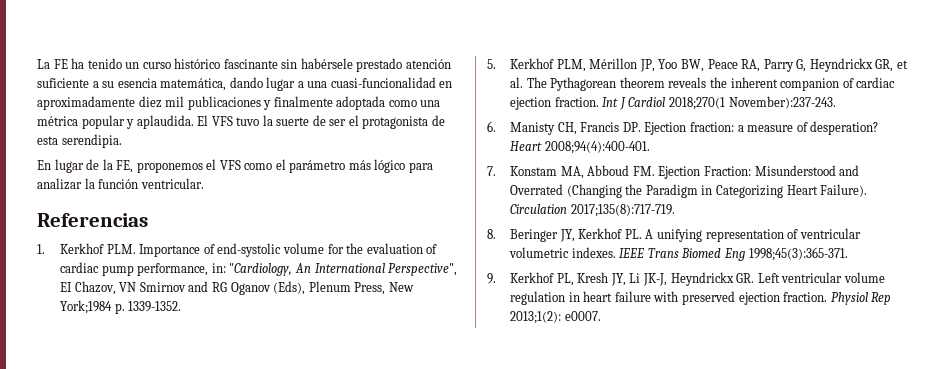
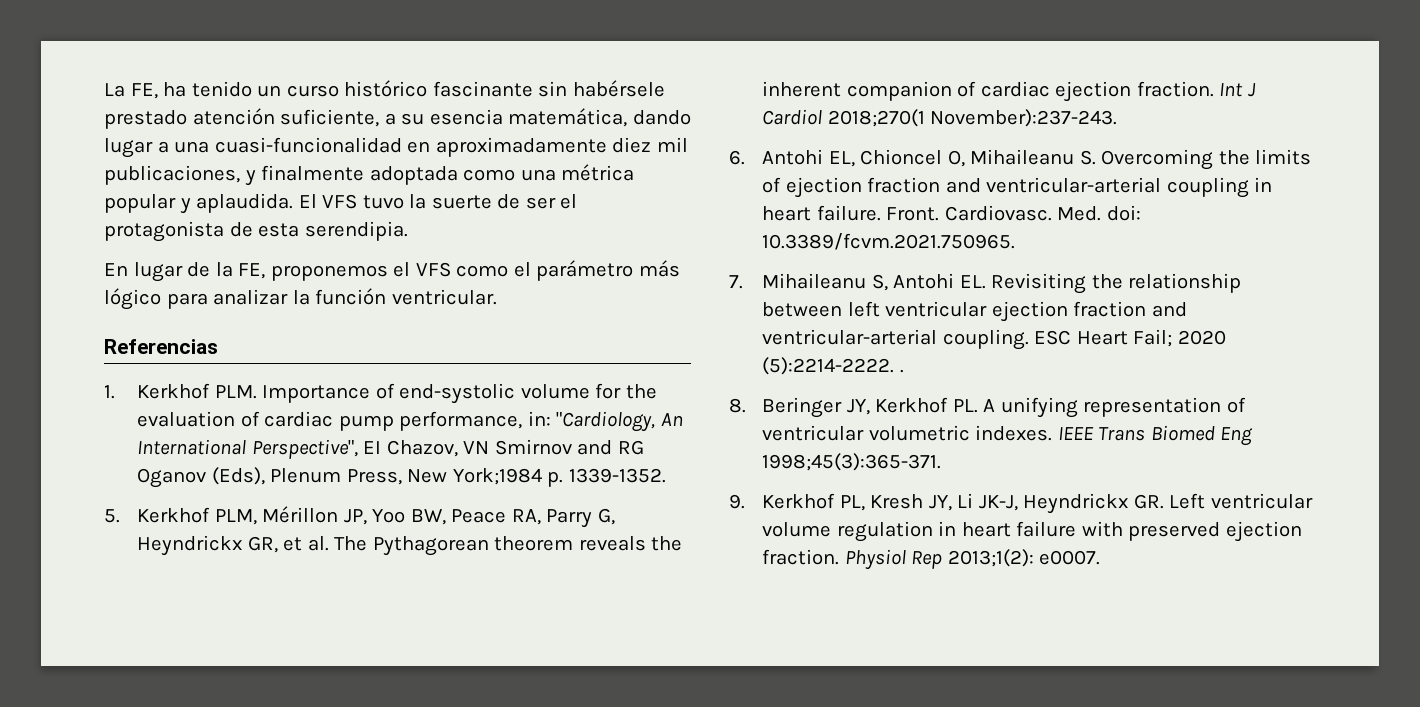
[53,59,68,69] FE -> [130,83,158,99] FE,
[37,78,89,88] suficiente -> [280,109,380,127] suficiente,
[187,96,261,110] publicaciones -> [104,165,240,185] publicaciones,
[510,121,879,135] [510,141,650,154] [487,165,860,179] [510,184,868,198] [510,204,675,217] Manisty CH, Francis DP. Ejection fraction: a measure of desperation? Heart 2008;94(4):400-401. // 7. Konstam MA, Abboud FM. Ejection Fraction: Misunderstood and Overrated (Changing the Paradigm in Categorizing Heart Failure). Circulation 2017;135(8):717-719. -> [761,149,1312,170] [761,177,1273,198] [761,205,1141,221] [761,233,1015,250] [729,273,1242,294] [761,301,1187,322] [761,329,1226,350] [761,357,904,375] Antohi EL, Chioncel O, Mihaileanu S. Overcoming the limits of ejection fraction and ventricular-arterial coupling in heart failure. Front. Cardiovasc. Med. doi: 10.3389/fcvm.2021.750965. // 7. Mihaileanu S, Antohi EL. Revisiting the relationship between left ventricular ejection fraction and ventricular-arterial coupling. ESC Heart Fail; 2020 (5):2214-2222. .

